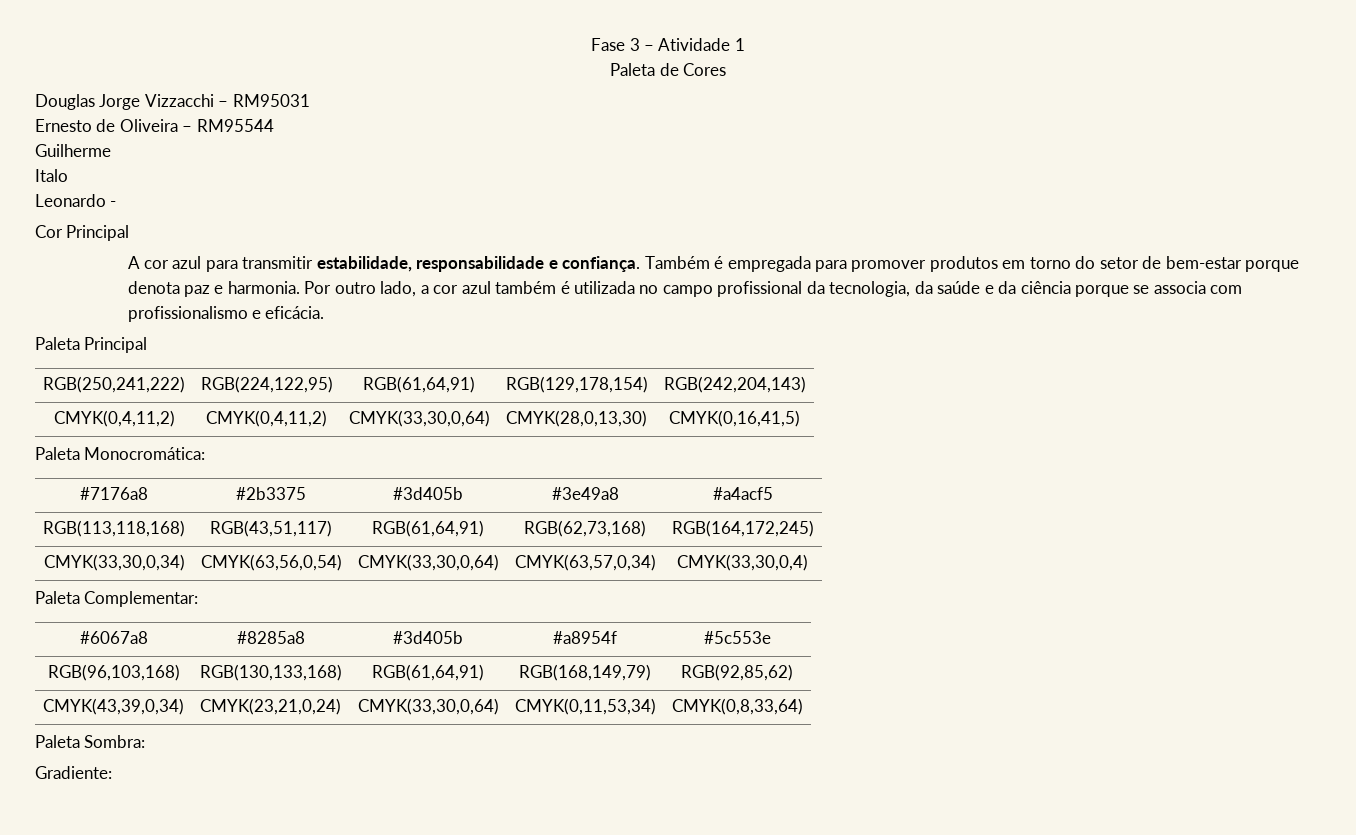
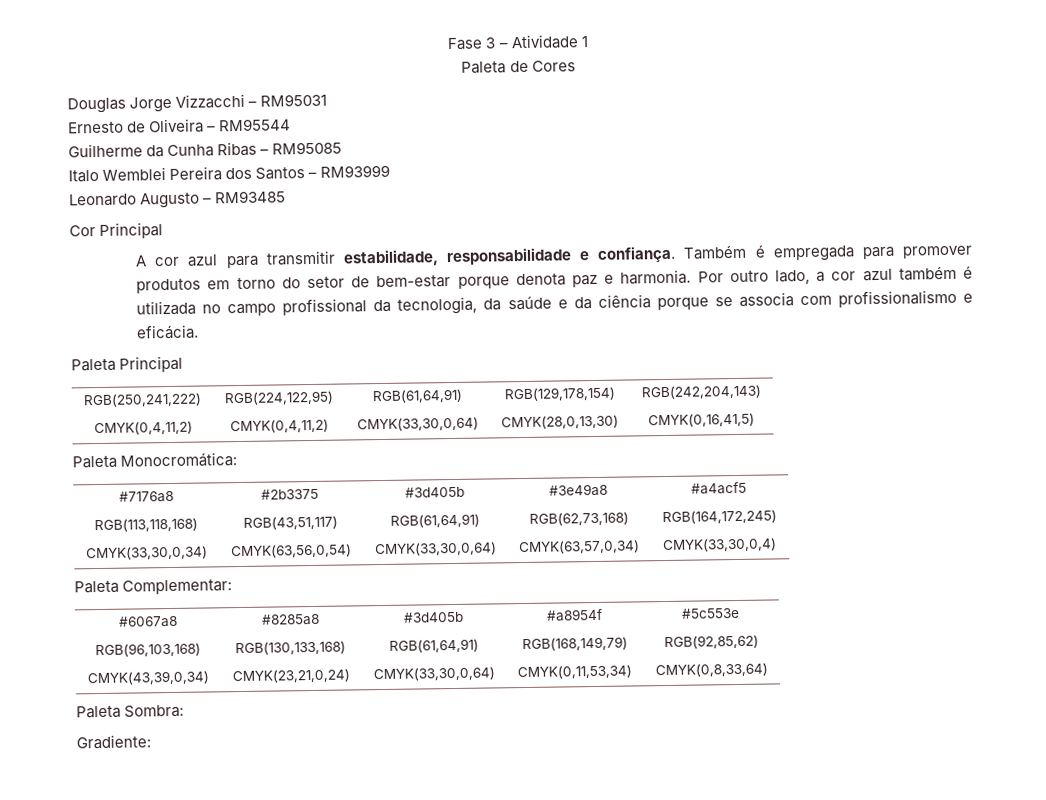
[35,169,68,182] // Italo -> [146,141,343,158] [68,164,391,183] da Cunha Ribas – RM95085 // Italo Wemblei Pereira dos Santos – RM93999
[110,201,117,207] - -> [140,190,287,209] Augusto – RM93485

